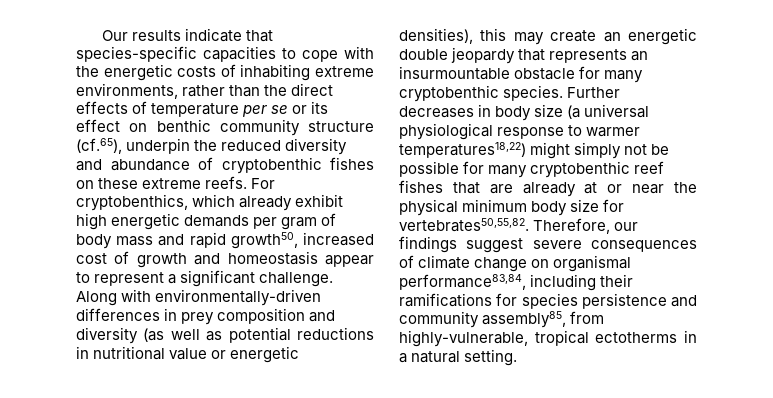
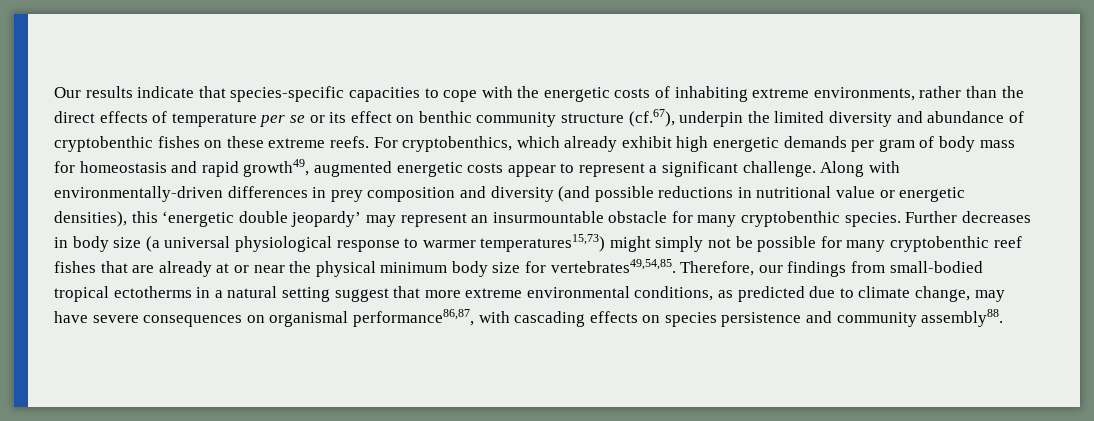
[76,138,122,154] (cf.65), -> [628,109,675,127] (cf.67),
[221,140,282,151] reduced -> [774,111,825,123] limited
[158,232,374,249] [76,251,318,268] and rapid growth50, increased cost of growth and homeostasis -> [54,159,504,177] for homeostasis and rapid growth49, augmented energetic costs
[143,327,291,343] (as well as potential -> [558,186,654,202] (and possible
[513,28,697,45] [399,47,628,64] may create an energetic double jeopardy that represents -> [162,211,467,227] ‘energetic double jeopardy’ may represent
[399,142,526,158] temperatures18,22) -> [480,234,606,252] temperatures15,73)
[399,218,529,232] vertebrates50,55,82. -> [550,259,676,273] vertebrates49,54,85.
[466,238,697,253] [399,255,632,272] [399,274,634,291] [399,293,697,309] [399,311,605,328] [399,330,528,347] suggest severe consequences of climate change on organismal performance83,84, including their ramifications for species persistence and community assembly85, from highly-vulnerable, -> [851,261,983,273] from small-bodied
[464,349,518,366] setting. -> [281,286,1005,302] [54,309,1004,327] setting suggest that more extreme environmental conditions, as predicted due to climate change, may have severe consequences on organismal performance86,87, with cascading effects on species persistence and community assembly88.

